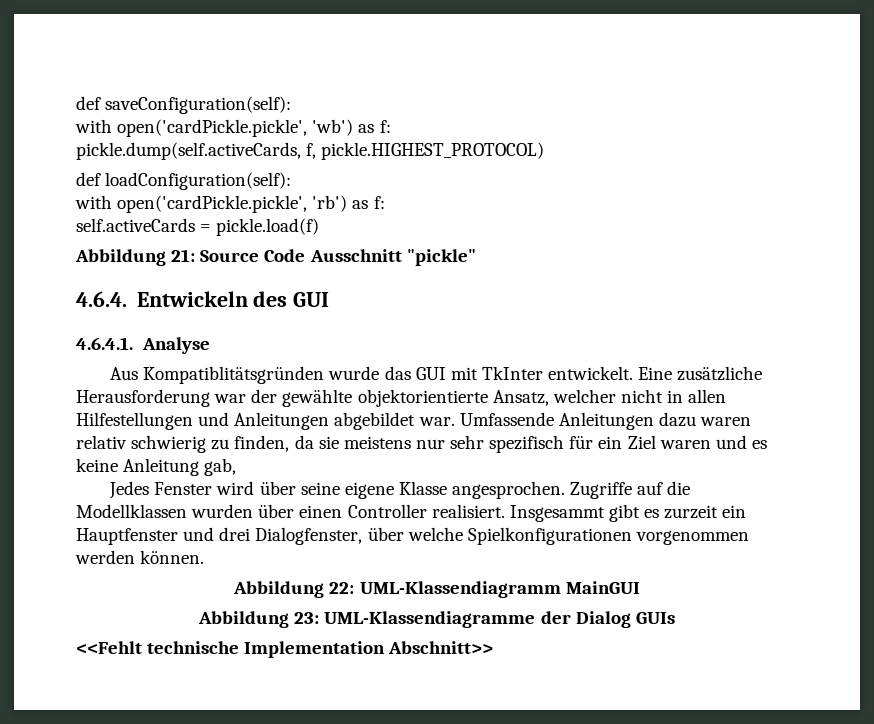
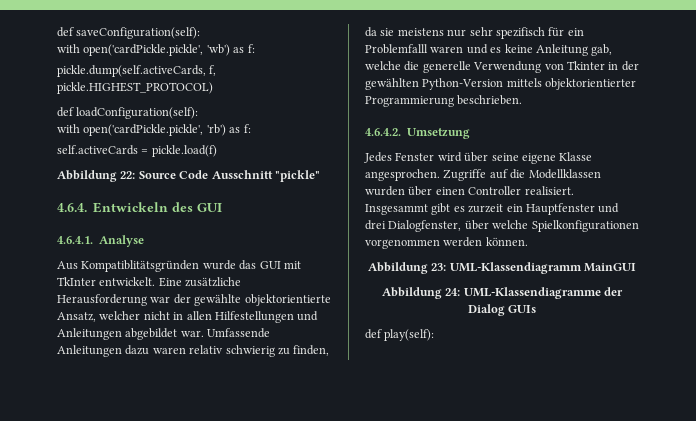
[171,249,196,262] 21: -> [120,171,136,179] 22:
[627,435,656,449] Ziel -> [365,44,428,54] Problemfalll
(237, 467) none -> [365,61,639,73] [365,78,637,90] [365,95,523,107] [365,128,471,139] welche die generelle Verwendung von Tkinter in der gewählten Python-Version mittels objektorientierter Programmierung beschrieben. // 4.6.4.2. Umsetzung
[329,582,355,594] 22: -> [431,263,447,271] 23:
[294,612,320,624] 23: -> [445,288,461,296] 24:
[76,641,494,658] <<Fehlt technische Implementation Abschnitt>> -> [365,329,435,341] def play(self):

